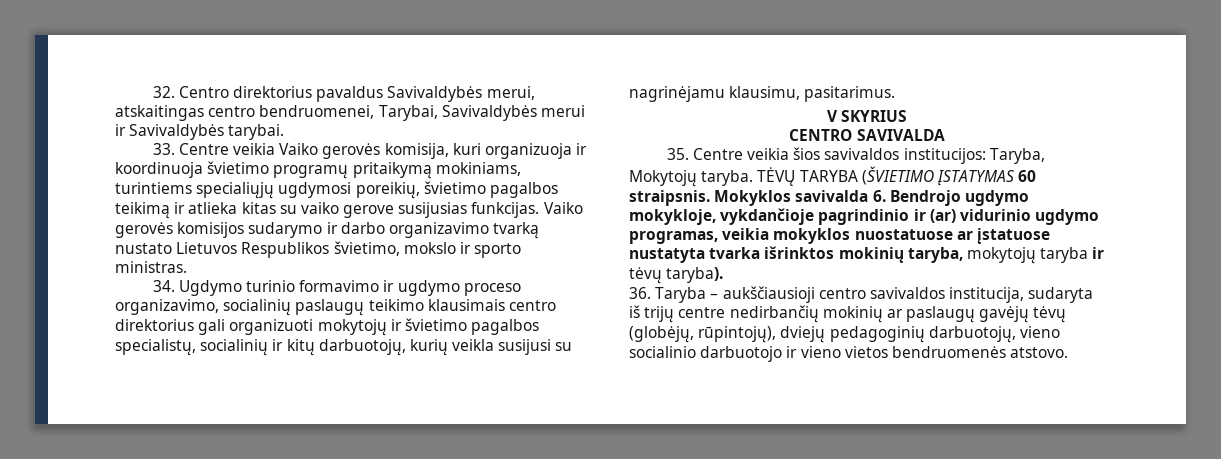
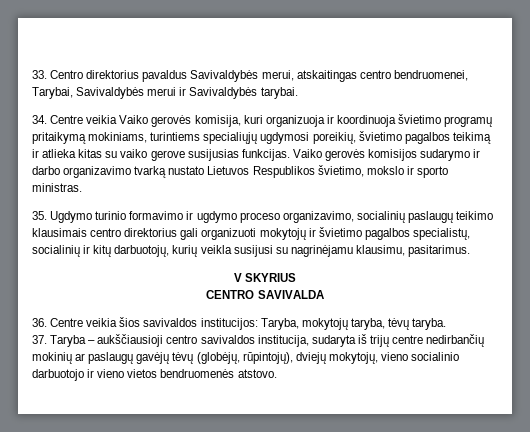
[152,86,175,98] 32. -> [32,70,47,79] 33.
[152,143,175,155] 33. -> [32,115,47,124] 34.
[152,280,175,292] 34. -> [32,211,47,220] 35.
[666,148,689,160] 35. -> [32,318,47,327] 36.
[629,166,1037,187] [629,190,1029,206] [629,208,1100,225] [629,228,1050,244] [629,246,1105,264] [629,267,724,284] [629,287,651,299] Mokytojų taryba. TĖVŲ TARYBA (ŠVIETIMO ĮSTATYMAS 60 straipsnis. Mokyklos savivalda 6. Bendrojo ugdymo mokykloje, vykdančioje pagrindinio ir (ar) vidurinio ugdymo programas, veikia mokyklos nuostatuose ar įstatuose nustatyta tvarka išrinktos mokinių taryba, mokytojų taryba ir tėvų taryba). // 36. -> [301,318,447,330] [32,335,47,344] mokytojų taryba, tėvų taryba. // 37.
[829,326,1016,343] pedagoginių darbuotojų, -> [328,352,378,364] mokytojų,

